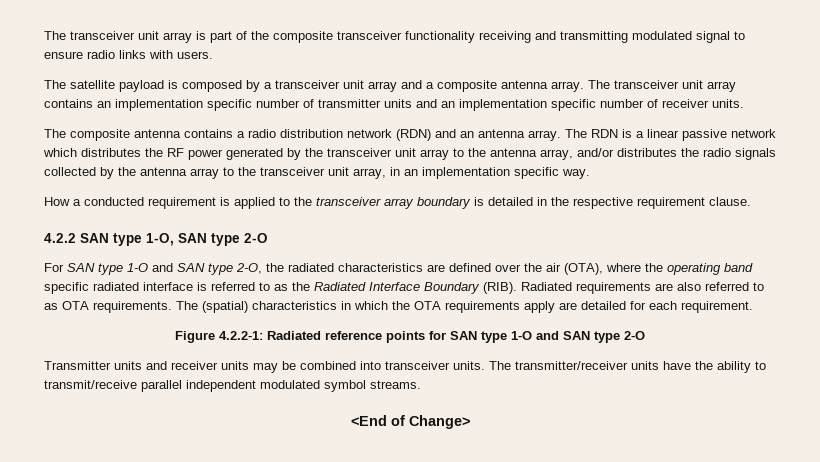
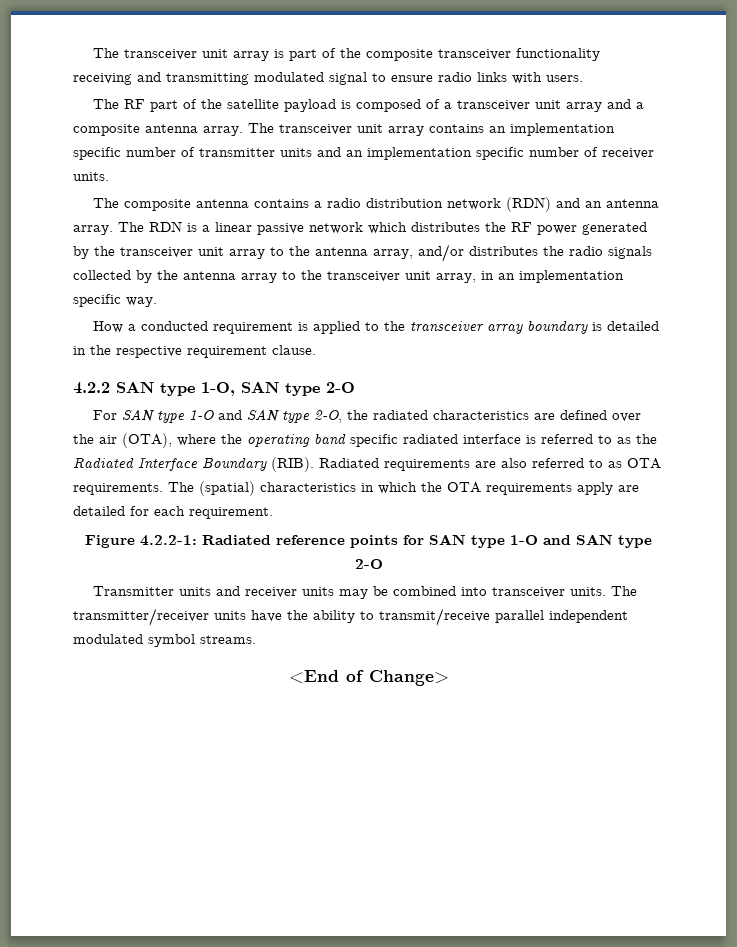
(66, 84) none -> [124,99,223,112] RF part of the
[246,80,260,92] by -> [426,99,441,109] of

